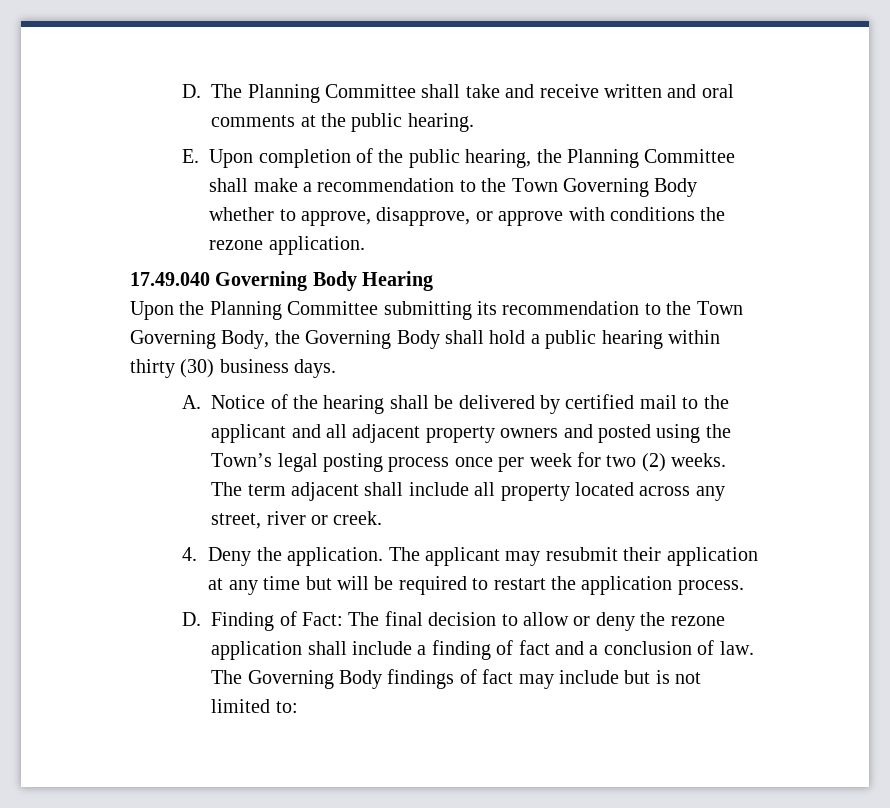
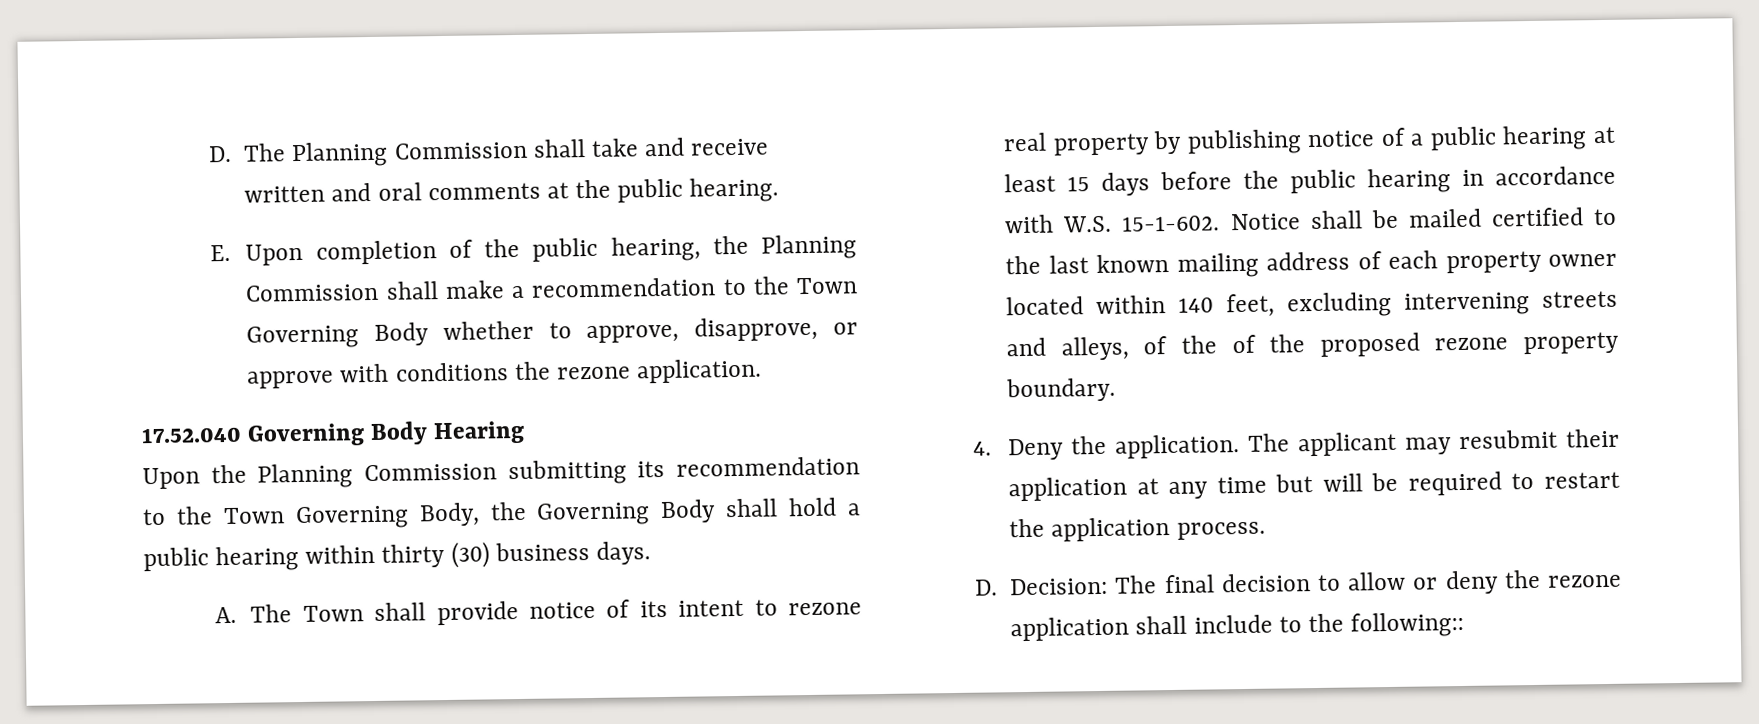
[325,84,417,98] Committee -> [393,141,528,160] Commission
[644,149,736,163] Committee -> [245,283,380,302] Commission
[130,272,210,286] 17.49.040 -> [141,426,242,444] 17.52.040
[287,301,379,315] Committee -> [364,463,497,482] Commission
[211,394,729,414] [211,424,731,443] [211,452,727,472] [211,482,725,501] [211,511,383,529] Notice of the hearing shall be delivered by certified mail to the applicant and all adjacent property owners and posted using the Town’s legal posting process once per week for two (2) weeks. The term adjacent shall include all property located across any street, river or creek. -> [250,599,862,626] [1003,125,1616,156] [1004,165,1616,196] [1004,207,1617,234] [1005,250,1617,278] [1006,290,1618,318] [1006,331,1619,361] [1006,377,1117,403] The Town shall provide notice of its intent to rezone real property by publishing notice of a public hearing at least 15 days before the public hearing in accordance with W.S. 15-1-602. Notice shall be mailed certified to the last known mailing address of each property owner located within 140 feet, excluding intervening streets and alleys, of the of the proposed rezone property boundary.
[211,611,344,631] Finding of Fact: -> [1010,577,1109,596] Decision:
[417,640,754,660] [211,669,702,689] [211,699,298,713] a finding of fact and a conclusion of law. The Governing Body findings of fact may include but is not limited to: -> [1278,611,1465,638] to the following::

